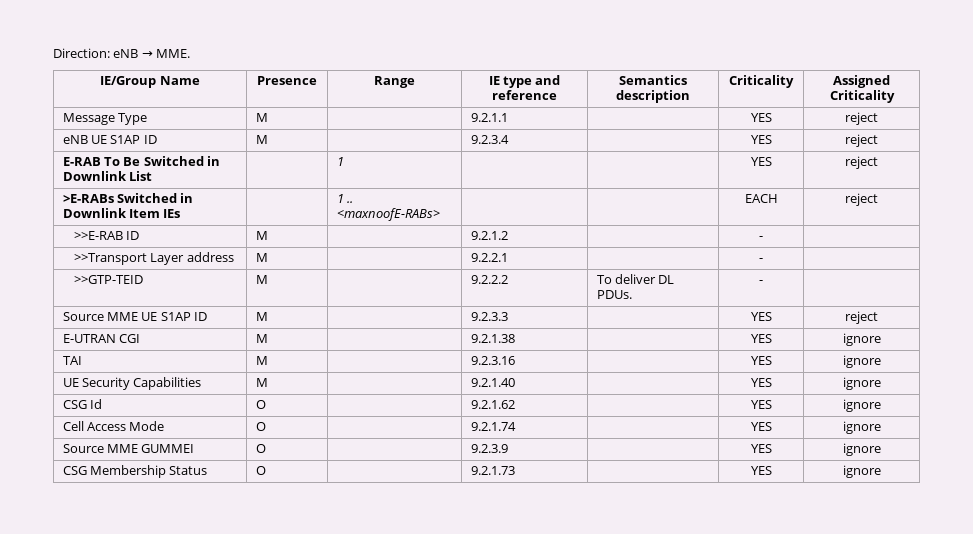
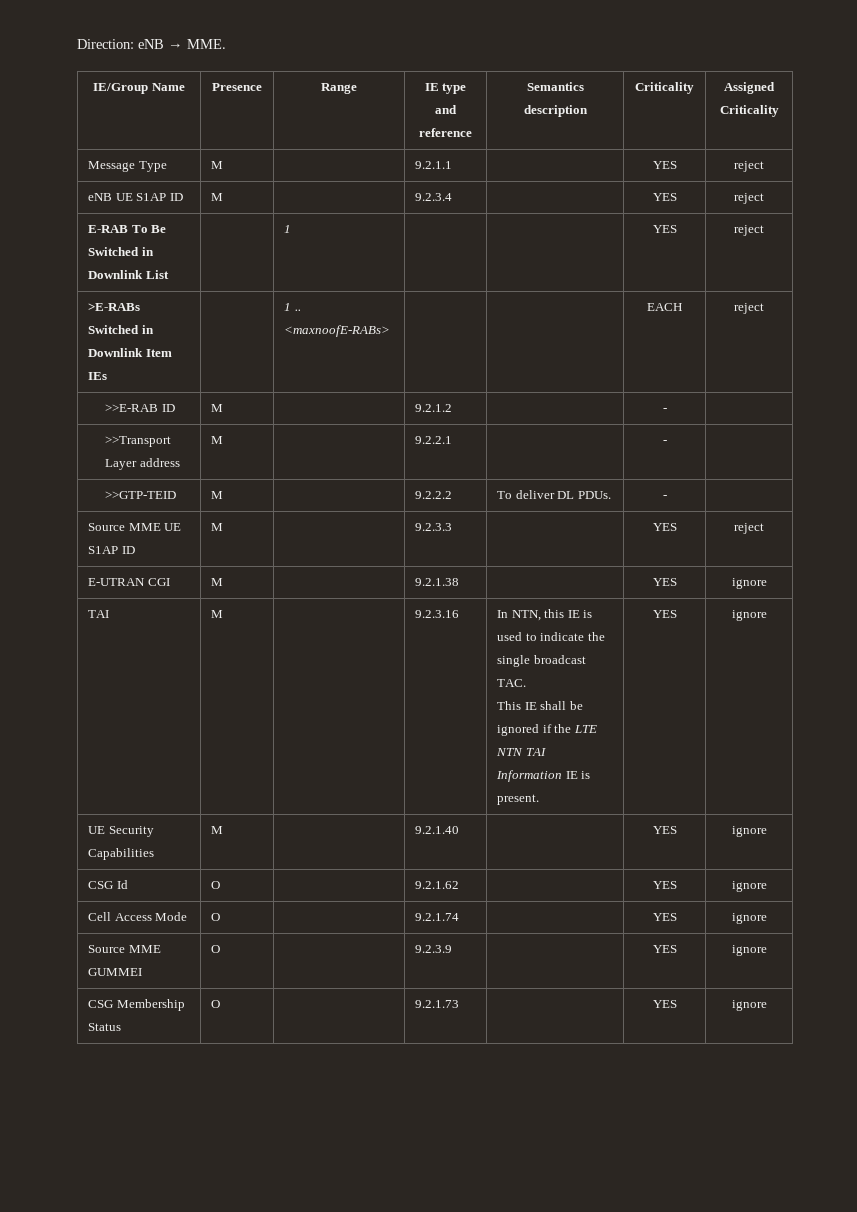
(515, 360) none -> [497,609,593,621] [497,632,605,641] [497,655,586,667] [497,679,527,687] [497,701,583,710] [497,724,597,736] [496,748,546,756] [496,770,591,782] [497,794,540,805] In NTN, this IE is used to indicate the single broadcast TAC. // This IE shall be ignored if the LTE NTN TAI Information IE is present.

